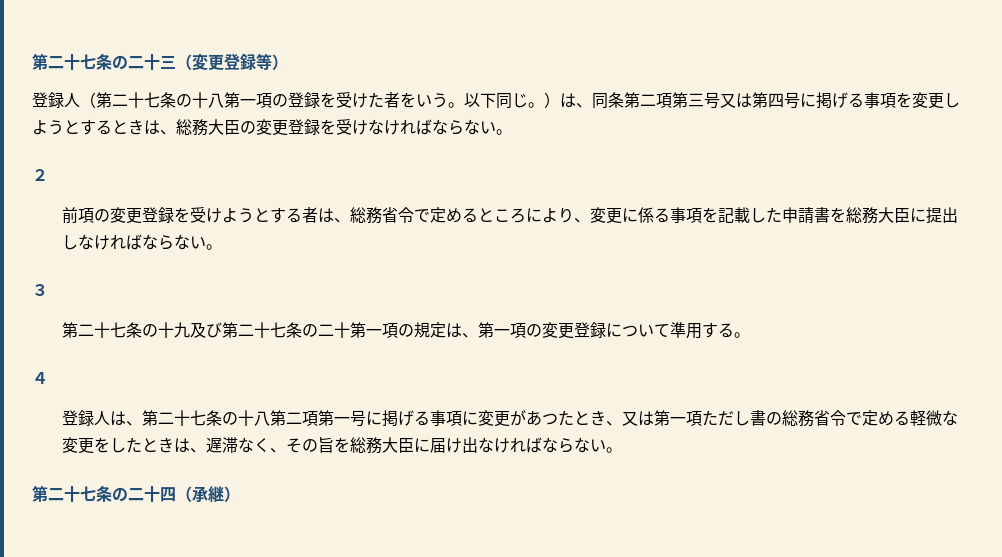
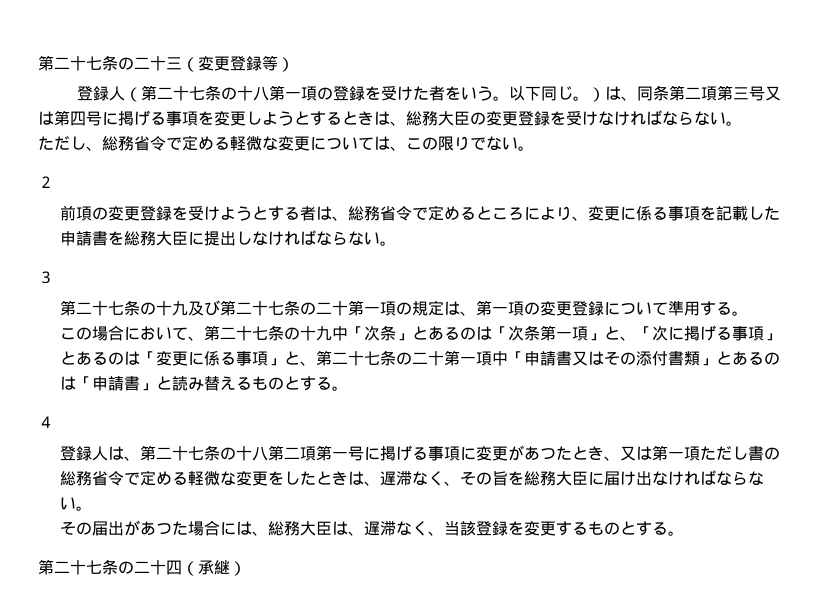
(512, 132) none -> [38,135,534,151] // ただし、総務省令で定める軽微な変更については、この限りでない。
(750, 335) none -> [60,325,781,341] [60,350,781,366] [60,376,349,391] // この場合において、第二十七条の十九中「次条」とあるのは「次条第一項」と、「次に掲げる事項」とあるのは「変更に係る事項」と、第二十七条の二十第一項中「申請書又はその添付書類」とあるのは「申請書」と読み替えるものとする。
(622, 450) none -> [60,520,685,536] // その届出があつた場合には、総務大臣は、遅滞なく、当該登録を変更するものとする。

